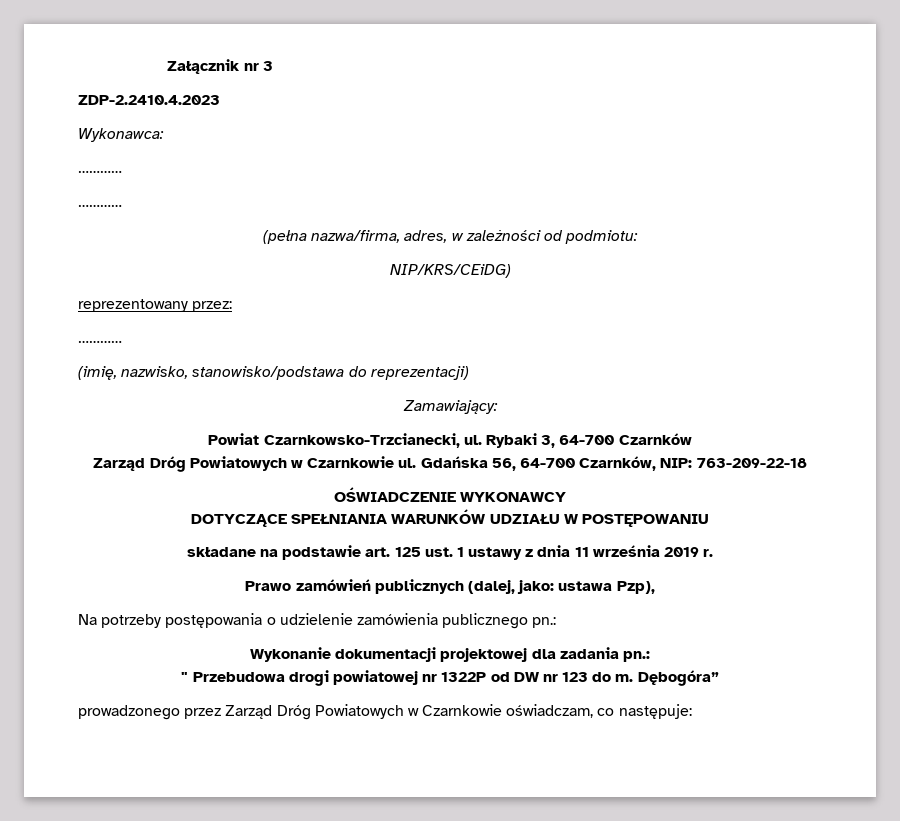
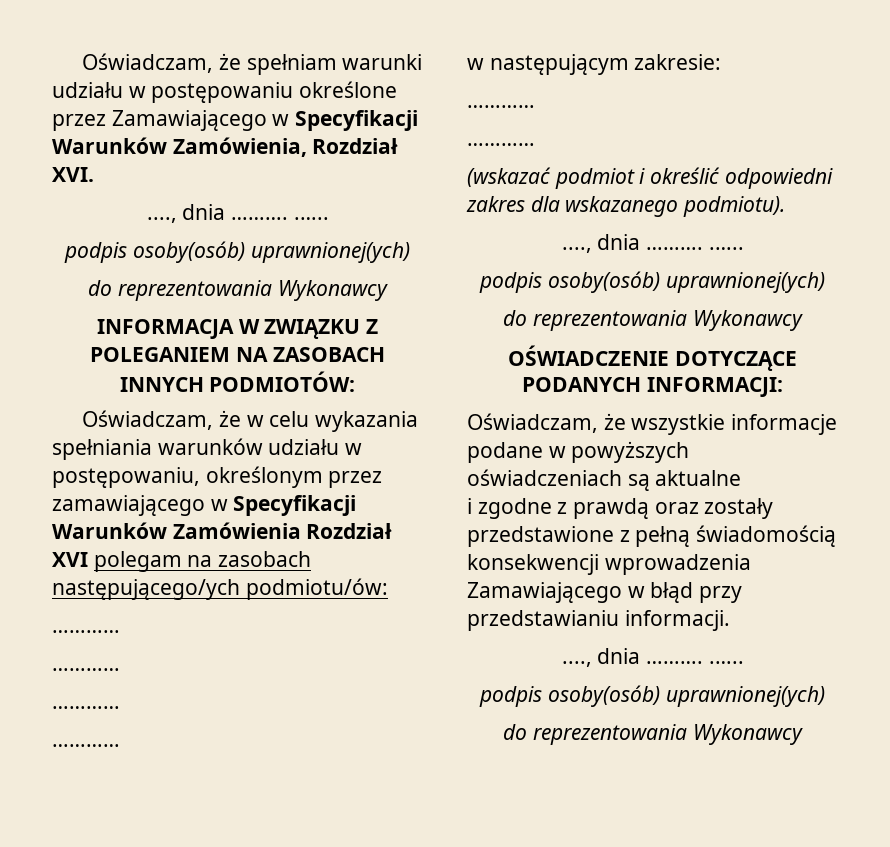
[167,59,273,74] [78,95,220,105] [78,128,164,142] [78,170,122,173] [78,204,122,207] [262,230,639,244] [389,264,511,278] [78,299,233,312] [78,340,122,343] [78,366,469,380] [402,400,498,414] [208,433,692,448] [93,456,807,472] [333,487,567,502] [191,509,709,527] [186,545,714,560] [245,579,655,594] [78,613,557,629] [250,647,650,662] [181,670,719,686] [78,704,692,720] Załącznik nr 3 // ZDP-2.2410.4.2023 // Wykonawca: // ………… // ………… // (pełna nazwa/firma, adres, w zależności od podmiotu: // NIP/KRS/CEiDG) // reprezentowany przez: // ………… // (imię, nazwisko, stanowisko/podstawa do reprezentacji) // Zamawiający: // Powiat Czarnkowsko-Trzcianecki, ul. Rybaki 3, 64-700 Czarnków // Zarząd Dróg Powiatowych w Czarnkowie ul. Gdańska 56, 64-700 Czarnków, NIP: 763-209-22-18 // OŚWIADCZENIE WYKONAWCY // DOTYCZĄCE SPEŁNIANIA WARUNKÓW UDZIAŁU W POSTĘPOWANIU // składane na podstawie art. 125 ust. 1 ustawy z dnia 11 września 2019 r. // Prawo zamówień publicznych (dalej, jako: ustawa Pzp), // Na potrzeby postępowania o udzielenie zamówienia publicznego pn.: // Wykonanie dokumentacji projektowej dla zadania pn.: // " Przebudowa drogi powiatowej nr 1322P od DW nr 123 do m. Dębogóra” // prowadzonego przez Zarząd Dróg Powiatowych w Czarnkowie oświadczam, co następuje: -> [82,53,423,75] [52,81,398,103] [52,110,419,131] [52,137,399,157] [52,167,94,182] [146,204,329,223] [64,241,410,263] [88,280,388,301] [96,319,379,339] [90,347,385,362] [119,371,356,392] [82,410,418,432] [52,438,363,460] [52,466,383,488] [52,495,357,516] [52,522,393,539] [52,551,312,572] [52,578,388,600] [52,630,120,633] [52,668,120,671] [52,706,120,709] [52,744,120,747] [467,54,722,75] [467,105,535,108] [467,143,535,146] [467,167,833,189] [466,196,786,217] [561,234,744,253] [479,271,825,293] [503,310,803,331] [508,345,797,371] [522,377,783,397] [467,413,838,435] [467,441,690,463] [467,469,742,491] [467,498,774,519] [467,525,837,547] [467,554,751,575] [467,582,743,603] [467,610,730,631] [561,648,744,667] [479,685,825,707] [503,724,803,745] Oświadczam, że spełniam warunki udziału w postępowaniu określone przez Zamawiającego w Specyfikacji Warunków Zamówienia, Rozdział XVI. // ...., dnia ………. .….. // podpis osoby(osób) uprawnionej(ych) // do reprezentowania Wykonawcy // INFORMACJA W ZWIĄZKU Z POLEGANIEM NA ZASOBACH INNYCH PODMIOTÓW: // Oświadczam, że w celu wykazania spełniania warunków udziału w postępowaniu, określonym przez zamawiającego w Specyfikacji Warunków Zamówienia Rozdział XVI polegam na zasobach następującego/ych podmiotu/ów: // ………… // ………… // ………… // ………… // w następującym zakresie: // ………… // ………… // (wskazać podmiot i określić odpowiedni zakres dla wskazanego podmiotu). // ...., dnia ………. .….. // podpis osoby(osób) uprawnionej(ych) // do reprezentowania Wykonawcy // OŚWIADCZENIE DOTYCZĄCE PODANYCH INFORMACJI: // Oświadczam, że wszystkie informacje podane w powyższych oświadczeniach są aktualne // i zgodne z prawdą oraz zostały przedstawione z pełną świadomością konsekwencji wprowadzenia Zamawiającego w błąd przy przedstawianiu informacji. // ...., dnia ………. .….. // podpis osoby(osób) uprawnionej(ych) // do reprezentowania Wykonawcy

